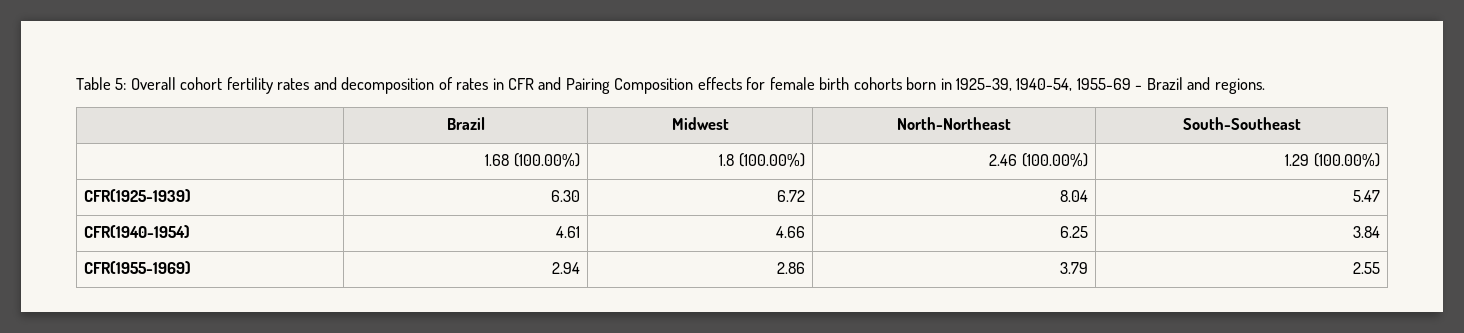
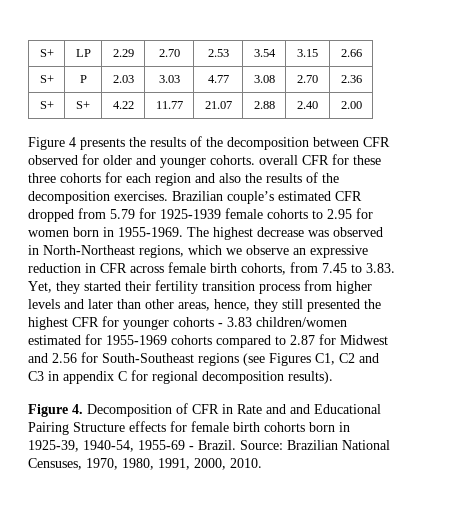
[76,77,694,94] Table 5: Overall cohort fertility rates and decomposition of rates in CFR and Pairing Composition -> [39,49,54,57] [75,49,91,57] [112,49,134,57] [158,49,180,57] [207,49,229,57] [253,49,276,57] [297,49,318,57] [340,49,362,57] [39,75,54,83] [79,75,87,83] [112,75,134,83] [158,75,180,83] [207,75,229,83] [253,75,275,83] [297,75,318,83] [340,75,362,83] [39,101,54,109] [76,101,90,109] [112,101,134,109] [155,101,183,109] [204,101,232,109] [253,101,275,109] [297,101,318,109] [340,101,362,109] [28,136,390,150] [28,154,381,168] [28,172,339,186] [28,191,362,204] [28,208,373,222] [28,227,383,240] [28,245,368,258] [28,262,395,275] [28,280,372,294] [28,299,381,312] [28,316,347,330] [28,334,388,348] [28,352,379,366] [28,370,333,384] [28,403,381,417] [28,422,125,435] S+ | LP | 2.29 | 2.70 | 2.53 | 3.54 | 3.15 | 2.66 // S+ | P | 2.03 | 3.03 | 4.77 | 3.08 | 2.70 | 2.36 // S+ | S+ | 4.22 | 11.77 | 21.07 | 2.88 | 2.40 | 2.00 // Figure 4 presents the results of the decomposition between CFR observed for older and younger cohorts. overall CFR for these three cohorts for each region and also the results of the decomposition exercises. Brazilian couple’s estimated CFR dropped from 5.79 for 1925-1939 female cohorts to 2.95 for women born in 1955-1969. The highest decrease was observed in North-Northeast regions, which we observe an expressive reduction in CFR across female birth cohorts, from 7.45 to 3.83. Yet, they started their fertility transition process from higher levels and later than other areas, hence, they still presented the highest CFR for younger cohorts - 3.83 children/women estimated for 1955-1969 cohorts compared to 2.87 for Midwest and 2.56 for South-Southeast regions (see Figures C1, C2 and C3 in appendix C for regional decomposition results). // Figure 4. Decomposition of CFR in Rate and and Educational Pairing Structure
[1146,77,1265,94] [446,117,485,130] [671,117,729,130] [897,117,1011,130] [1182,117,1301,130] [485,153,580,167] [719,153,805,167] [989,153,1088,167] [1285,153,1380,167] [84,189,192,202] [550,190,580,202] [776,190,805,202] [1059,190,1088,202] [1352,190,1380,202] [84,225,191,238] [555,226,580,238] [775,226,805,238] [1059,226,1088,238] [1352,226,1380,238] [84,261,192,274] [551,262,580,274] [776,262,805,274] [1059,262,1088,274] [1352,262,1380,274] Brazil and regions. // | Brazil | Midwest | North-Northeast | South-Southeast // | 1.68 (100.00%) | 1.8 (100.00%) | 2.46 (100.00%) | 1.29 (100.00%) // CFR(1925-1939) | 6.30 | 6.72 | 8.04 | 5.47 // CFR(1940-1954) | 4.61 | 4.66 | 6.25 | 3.84 // CFR(1955-1969) | 2.94 | 2.86 | 3.79 | 2.55 -> [198,440,390,450] [28,458,262,470] Brazil. Source: Brazilian National Censuses, 1970, 1980, 1991, 2000, 2010.

